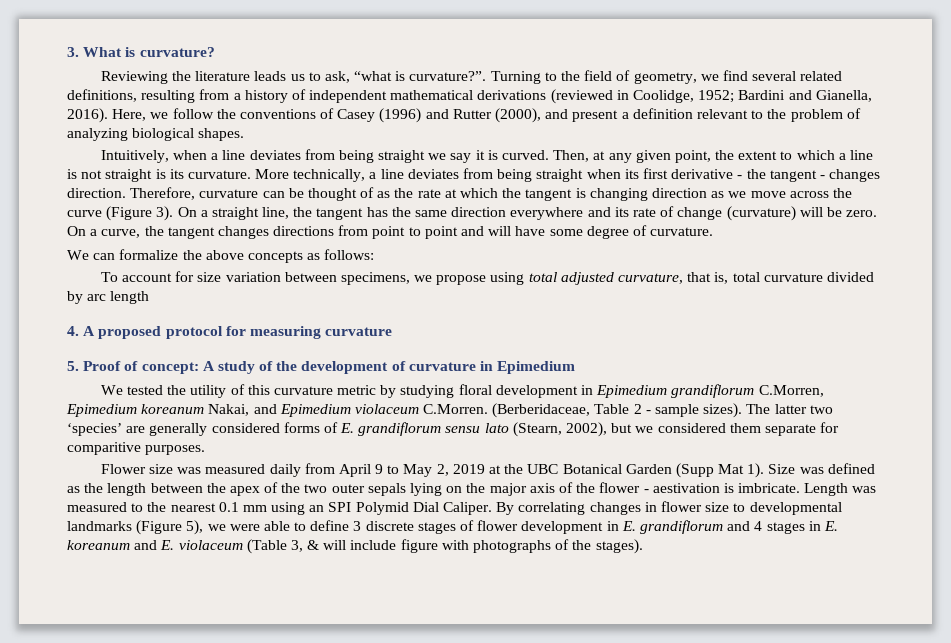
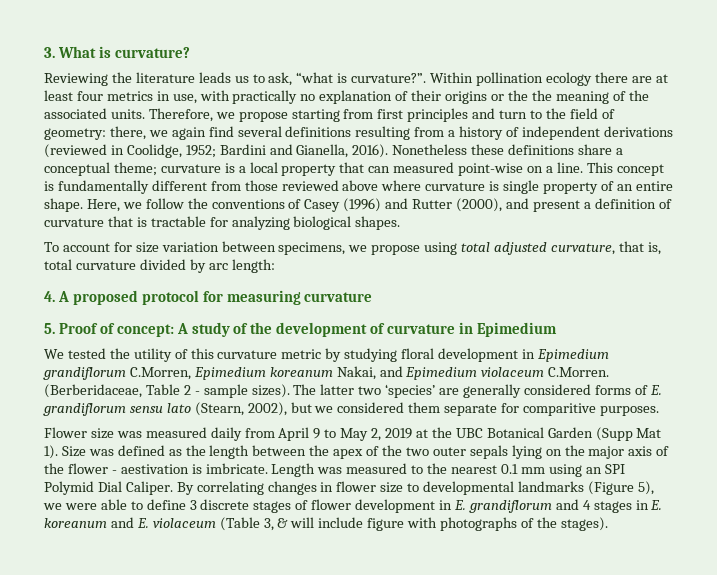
[490,70,843,84] [67,89,137,102] Turning to the field of geometry, we find several related definitions, -> [430,72,668,86] [44,90,649,104] [44,108,615,122] [44,126,352,140] Within pollination ecology there are at least four metrics in use, with practically no explanation of their origins or the the meaning of the associated units. Therefore, we propose starting from first principles and turn to the field of geometry: there, we again find several definitions
[390,90,474,100] mathematical -> (600, 133) none
(108, 115) none -> [392,144,623,155] [44,162,664,176] [44,180,673,194] [44,198,83,212] Nonetheless these definitions share a conceptual theme; curvature is a local property that can measured point-wise on a line. This concept is fundamentally different from those reviewed above where curvature is single property of an entire shape.
[696,108,861,122] [67,128,245,141] [100,149,874,163] [67,168,881,182] [67,187,852,201] [67,206,878,221] [67,225,714,239] [67,249,375,263] relevant to the problem of analyzing biological shapes. // Intuitively, when a line deviates from being straight we say it is curved. Then, at any given point, the extent to which a line is not straight is its curvature. More technically, a line deviates from being straight when its first derivative - the tangent - changes direction. Therefore, curvature can be thought of as the rate at which the tangent is changing direction as we move across the curve (Figure 3). On a straight line, the tangent has the same direction everywhere and its rate of change (curvature) will be zero. On a curve, the tangent changes directions from point to point and will have some degree of curvature. // We can formalize the above concepts as follows: -> [658,199,672,209] [44,216,401,230] of curvature that is tractable for analyzing biological shapes.
[110,291,150,304] length -> [231,259,275,273] length:

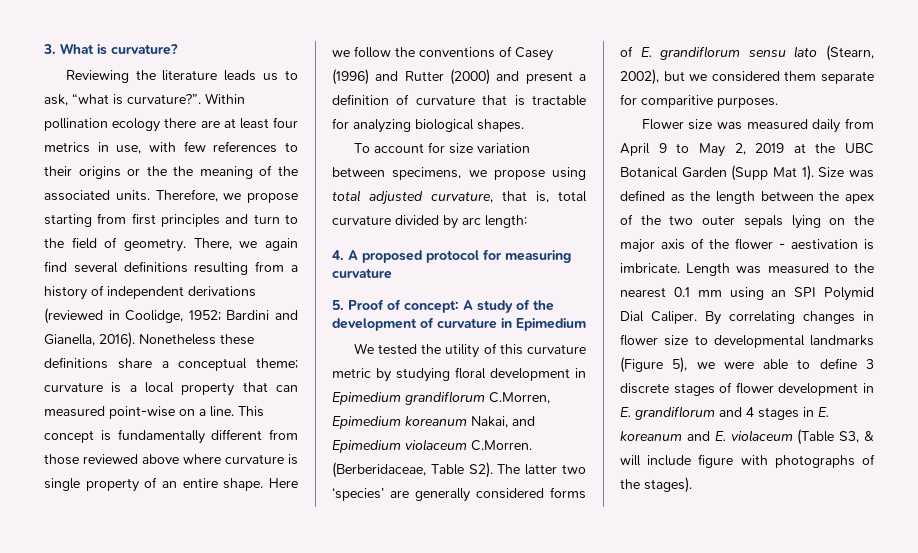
[232,90,409,104] practically no explanation of -> [183,141,298,153] few references to
[44,126,146,140] geometry: there, -> [124,238,232,252] geometry. There,
[86,199,120,212] Here, -> [269,478,298,488] Here
[456,198,503,212] (2000), -> [450,69,490,85] (2000)
[183,384,290,398] 2 - sample sizes). -> [468,462,493,478] S2).
[263,518,274,531] 3, -> [839,431,860,443] S3,

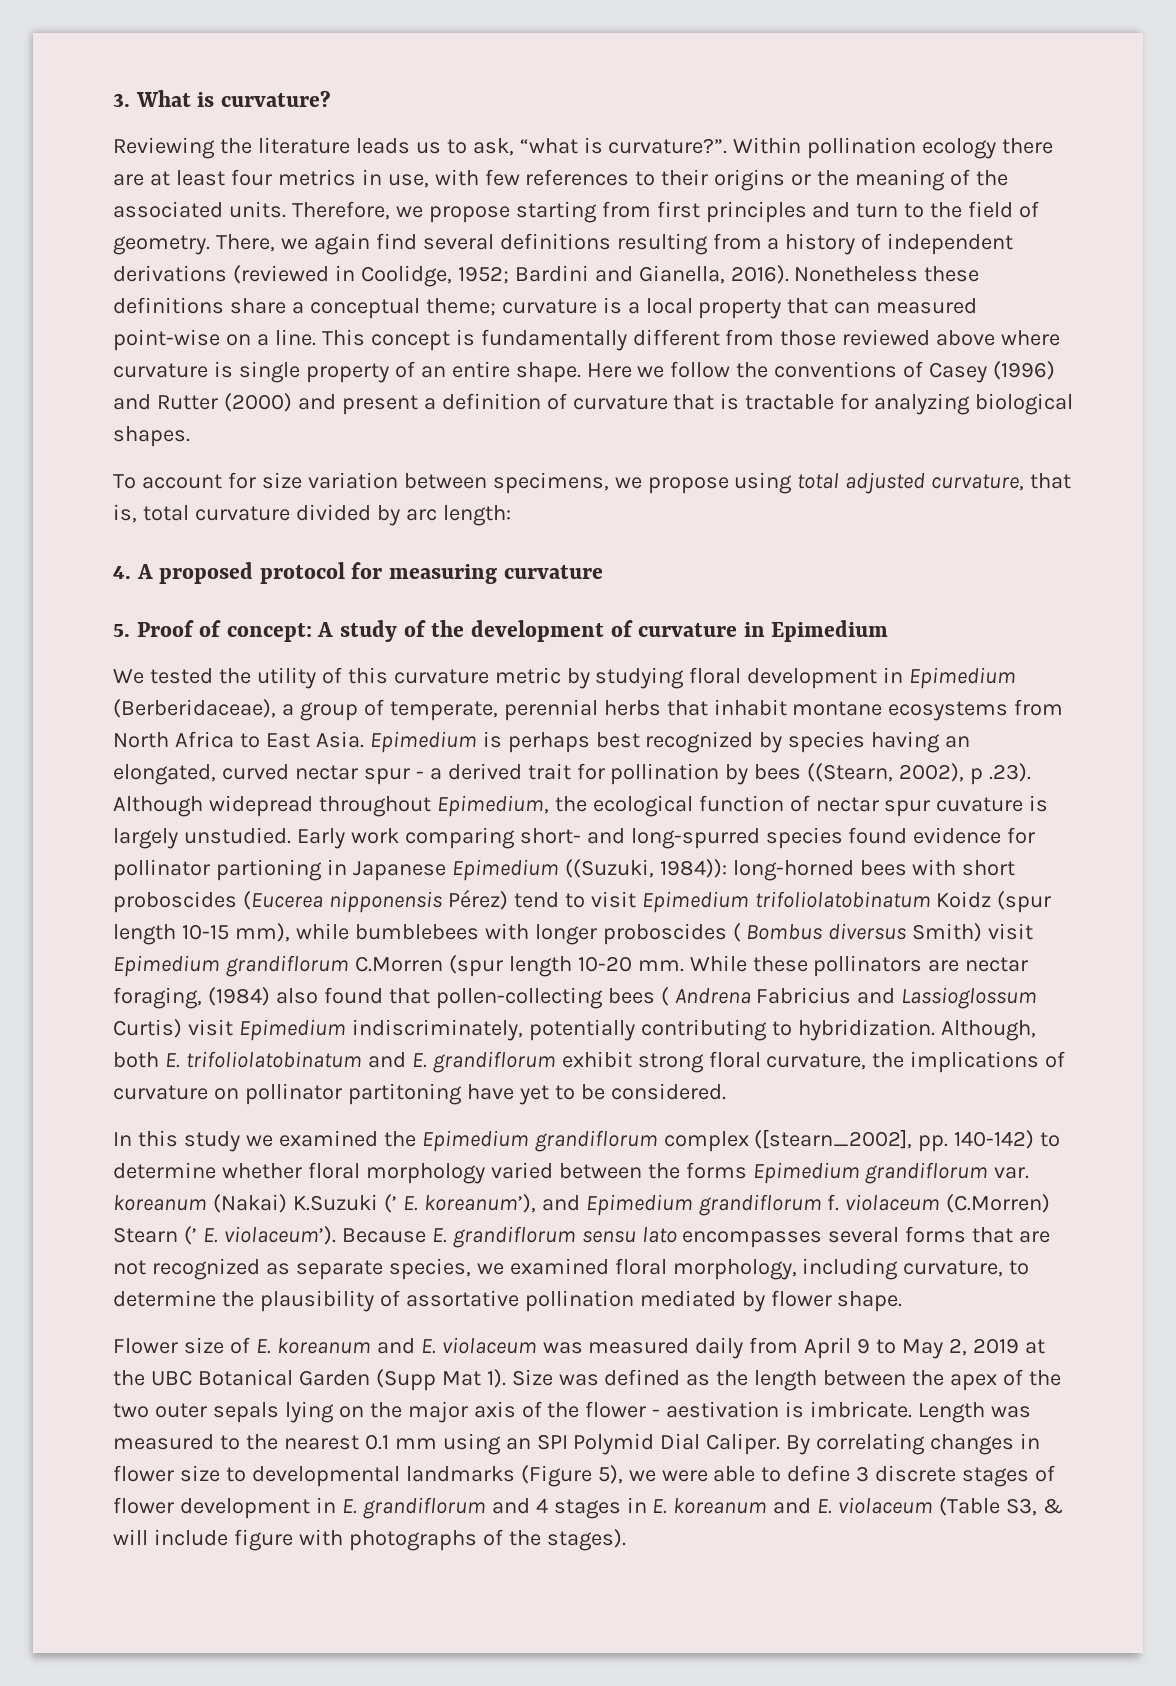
[173,166,194,176] the -> (850, 178) none
[405,391,550,405] [332,416,535,429] [332,439,532,453] [332,462,586,478] [332,487,586,502] [620,45,874,61] [620,69,874,85] [620,94,778,108] [641,119,713,130] grandiflorum C.Morren, Epimedium koreanum Nakai, and Epimedium violaceum C.Morren. (Berberidaceae, Table S2). The latter two ‘species’ are generally considered forms of E. grandiflorum sensu lato (Stearn, 2002), but we considered them separate for comparitive purposes. // Flower size -> [113,699,1064,721] [113,731,971,753] [113,763,1032,785] [113,795,1049,817] [113,827,1036,849] [113,859,1016,881] [113,890,1052,913] [113,923,1034,945] [113,955,1029,977] [113,987,1038,1009] [113,1019,1036,1041] [113,1051,1066,1073] [113,1083,726,1105] [113,1129,1061,1152] [113,1162,1030,1184] [113,1194,1051,1216] [113,1226,1051,1248] [113,1258,1030,1280] [113,1290,903,1312] [113,1337,537,1354] (Berberidaceae), a group of temperate, perennial herbs that inhabit montane ecosystems from North Africa to East Asia. Epimedium is perhaps best recognized by species having an elongated, curved nectar spur - a derived trait for pollination by bees ((Stearn, 2002), p .23). Although widepread throughout Epimedium, the ecological function of nectar spur cuvature is largely unstudied. Early work comparing short- and long-spurred species found evidence for pollinator partioning in Japanese Epimedium ((Suzuki, 1984)): long-horned bees with short proboscides (Eucerea nipponensis Pérez) tend to visit Epimedium trifoliolatobinatum Koidz (spur length 10-15 mm), while bumblebees with longer proboscides ( Bombus diversus Smith) visit Epimedium grandiflorum C.Morren (spur length 10-20 mm. While these pollinators are nectar foraging, (1984) also found that pollen-collecting bees ( Andrena Fabricius and Lassioglossum Curtis) visit Epimedium indiscriminately, potentially contributing to hybridization. Although, both E. trifoliolatobinatum and E. grandiflorum exhibit strong floral curvature, the implications of curvature on pollinator partitoning have yet to be considered. // In this study we examined the Epimedium grandiflorum complex ([stearn_2002], pp. 140-142) to determine whether floral morphology varied between the forms Epimedium grandiflorum var. koreanum (Nakai) K.Suzuki (’ E. koreanum’), and Epimedium grandiflorum f. violaceum (C.Morren) Stearn (’ E. violaceum’). Because E. grandiflorum sensu lato encompasses several forms that are not recognized as separate species, we examined floral morphology, including curvature, to determine the plausibility of assortative pollination mediated by flower shape. // Flower size of E. koreanum and E. violaceum

